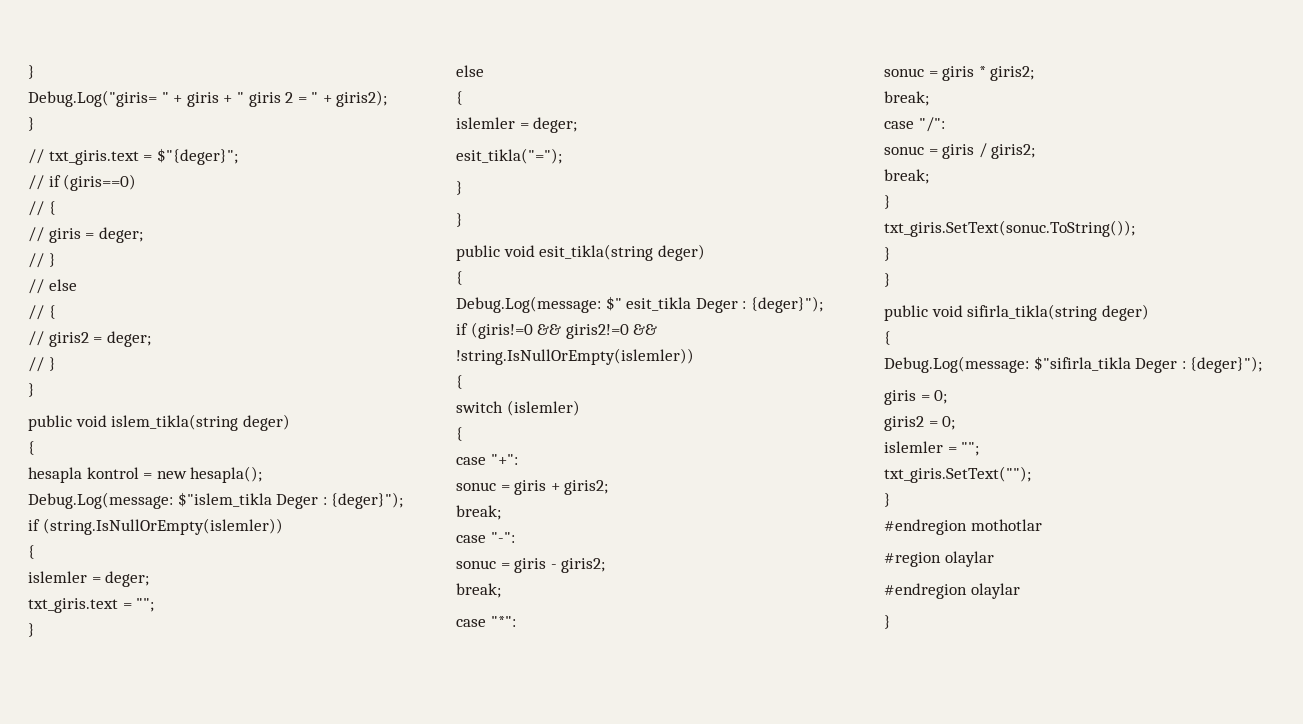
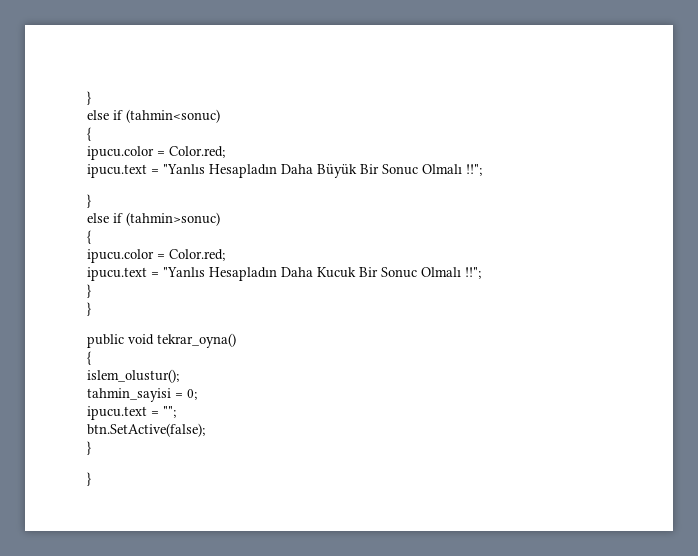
[28,65,35,79] [28,90,388,107] [28,117,35,131] [28,148,238,165] [28,174,137,191] [28,201,56,216] [28,227,143,243] [28,253,56,268] [28,279,77,294] [28,305,56,320] [28,331,151,347] [28,357,56,372] [28,383,35,397] [28,414,290,431] [28,441,35,455] [28,466,263,483] [28,492,404,509] [28,518,283,535] [28,545,35,559] [28,571,150,587] [28,598,155,613] [28,623,35,637] [456,65,484,77] [456,91,463,105] [456,117,578,133] [456,148,562,164] [456,181,463,195] [456,213,463,227] [456,244,705,261] [456,271,463,285] [456,296,823,313] [456,322,658,339] [456,348,694,365] [456,375,463,389] [456,400,580,416] [456,427,463,441] [456,454,518,465] [456,480,609,495] [456,505,501,520] [456,532,515,543] [456,558,606,573] [456,583,501,598] [456,616,516,627] [884,66,1035,81] [884,91,929,106] [884,117,945,132] [884,143,1036,159] [884,169,929,184] [884,195,891,209] [884,220,1135,237] [884,247,891,261] [884,273,891,287] [884,304,1149,321] [884,331,891,345] [884,356,1263,373] [884,390,948,405] [884,416,956,431] [884,441,980,456] [884,466,1031,483] [884,493,891,507] [884,519,1042,535] [884,551,994,567] [884,583,1020,599] } // Debug.Log("giris= " + giris + " giris 2 = " + giris2); // } // // txt_giris.text = $"{deger}"; // // if (giris==0) // // { // // giris = deger; // // } // // else // // { // // giris2 = deger; // // } // } // public void islem_tikla(string deger) // { // hesapla kontrol = new hesapla(); // Debug.Log(message: $"islem_tikla Deger : {deger}"); // if (string.IsNullOrEmpty(islemler)) // { // islemler = deger; // txt_giris.text = ""; // } // else // { // islemler = deger; // esit_tikla("="); // } // } // public void esit_tikla(string deger) // { // Debug.Log(message: $" esit_tikla Deger : {deger}"); // if (giris!=0 && giris2!=0 && !string.IsNullOrEmpty(islemler)) // { // switch (islemler) // { // case "+": // sonuc = giris + giris2; // break; // case "-": // sonuc = giris - giris2; // break; // case "*": // sonuc = giris * giris2; // break; // case "/": // sonuc = giris / giris2; // break; // } // txt_giris.SetText(sonuc.ToString()); // } // } // public void sifirla_tikla(string deger) // { // Debug.Log(message: $"sifirla_tikla Deger : {deger}"); // giris = 0; // giris2 = 0; // islemler = ""; // txt_giris.SetText(""); // } // #endregion mothotlar // #region olaylar // #endregion olaylar -> [87,91,91,105] [87,109,220,123] [87,127,91,141] [87,146,225,160] [87,164,482,178] [87,194,91,208] [87,212,220,226] [87,230,91,244] [87,249,225,263] [87,267,481,281] [87,284,91,298] [87,302,91,316] [87,333,236,348] [87,351,91,365] [87,369,179,383] [87,388,197,402] [87,406,176,420] [87,423,205,437] [87,441,91,455] } // else if (tahmin<sonuc) // { // ipucu.color = Color.red; // ipucu.text = "Yanlıs Hesapladın Daha Büyük Bir Sonuc Olmalı !!"; // } // else if (tahmin>sonuc) // { // ipucu.color = Color.red; // ipucu.text = "Yanlıs Hesapladın Daha Kucuk Bir Sonuc Olmalı !!"; // } // } // public void tekrar_oyna() // { // islem_olustur(); // tahmin_sayisi = 0; // ipucu.text = ""; // btn.SetActive(false); // }

